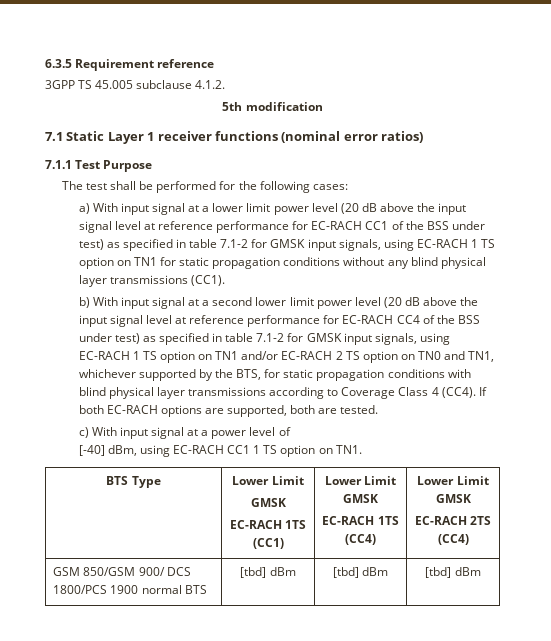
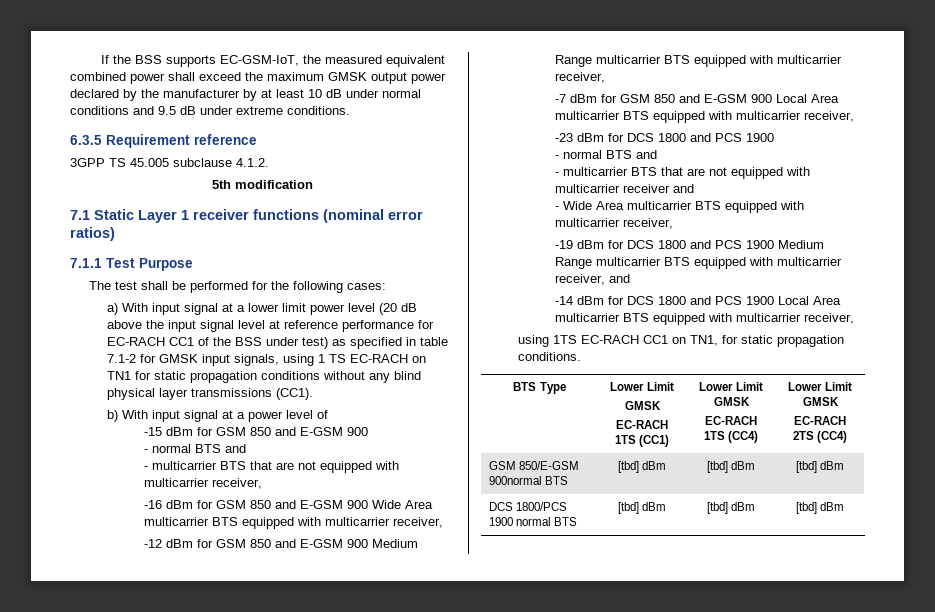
(45, 63) none -> [101,55,446,67] [70,72,446,84] [70,89,421,101] [70,106,350,115] If the BSS supports EC-GSM-IoT, the measured equivalent combined power shall exceed the maximum GMSK output power declared by the manufacturer by at least 10 dB under normal conditions and 9.5 dB under extreme conditions. //
[416,239,496,248] [78,257,114,269] EC-RACH 1 TS option -> [318,354,409,363] 1 TS EC-RACH
[212,297,479,309] [78,315,480,327] [78,333,450,345] [78,351,495,363] [78,369,471,381] [78,387,487,399] [78,405,379,417] [78,427,291,439] [78,445,362,457] second lower limit power level (20 dB above the input signal level at reference performance for EC-RACH CC4 of the BSS under test) as specified in table 7.1-2 for GMSK input signals, using EC-RACH 1 TS option on TN1 and/or EC-RACH 2 TS option on TN0 and TN1, whichever supported by the BTS, for static propagation conditions with blind physical layer transmissions according to Coverage Class 4 (CC4). If both EC-RACH options are supported, both are tested. // c) With input signal at a power level of // [-40] dBm, using EC-RACH CC1 1 TS option on TN1. -> [248,410,329,422] [144,427,369,436] [144,444,247,453] [144,461,400,473] [144,478,263,489] [144,500,434,509] [144,517,444,529] [144,539,419,548] [555,55,843,67] [555,72,606,83] [555,94,840,103] [555,111,855,123] [555,133,775,142] [555,150,658,159] [555,167,811,179] [555,184,695,193] [555,201,805,213] [555,218,674,229] [555,240,825,249] [555,257,843,269] [555,274,631,285] [555,296,842,305] [555,313,855,325] [518,335,845,347] [518,352,582,361] power level of // -15 dBm for GSM 850 and E-GSM 900 // - normal BTS and // - multicarrier BTS that are not equipped with multicarrier receiver, // -16 dBm for GSM 850 and E-GSM 900 Wide Area multicarrier BTS equipped with multicarrier receiver, // -12 dBm for GSM 850 and E-GSM 900 Medium Range multicarrier BTS equipped with multicarrier receiver, // -7 dBm for GSM 850 and E-GSM 900 Local Area multicarrier BTS equipped with multicarrier receiver, // -23 dBm for DCS 1800 and PCS 1900 // - normal BTS and // - multicarrier BTS that are not equipped with multicarrier receiver and // - Wide Area multicarrier BTS equipped with multicarrier receiver, // -19 dBm for DCS 1800 and PCS 1900 Medium Range multicarrier BTS equipped with multicarrier receiver, and // -14 dBm for DCS 1800 and PCS 1900 Local Area multicarrier BTS equipped with multicarrier receiver, // using 1TS EC-RACH CC1 on TN1, for static propagation conditions.
[83,567,165,576] 850/GSM 900/ -> [518,461,579,470] [488,476,568,485] [617,461,667,473] [706,461,756,473] [795,461,845,473] 850/E-GSM 900normal BTS | [tbd] dBm | [tbd] dBm | [tbd] dBm //

